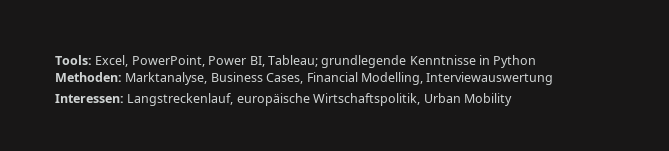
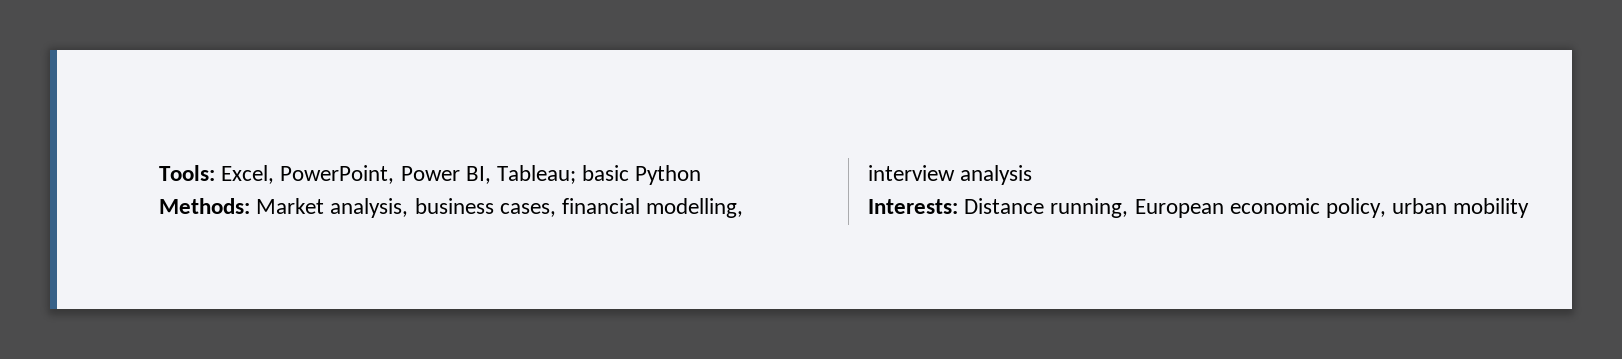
[321,55,537,68] [55,72,554,85] [55,93,512,106] grundlegende Kenntnisse in Python // Methoden: Marktanalyse, Business Cases, Financial Modelling, Interviewauswertung // Interessen: Langstreckenlauf, europäische Wirtschaftspolitik, Urban Mobility -> [582,165,702,185] [159,198,744,218] [868,165,1033,185] [868,198,1530,218] basic Python // Methods: Market analysis, business cases, financial modelling, interview analysis // Interests: Distance running, European economic policy, urban mobility

